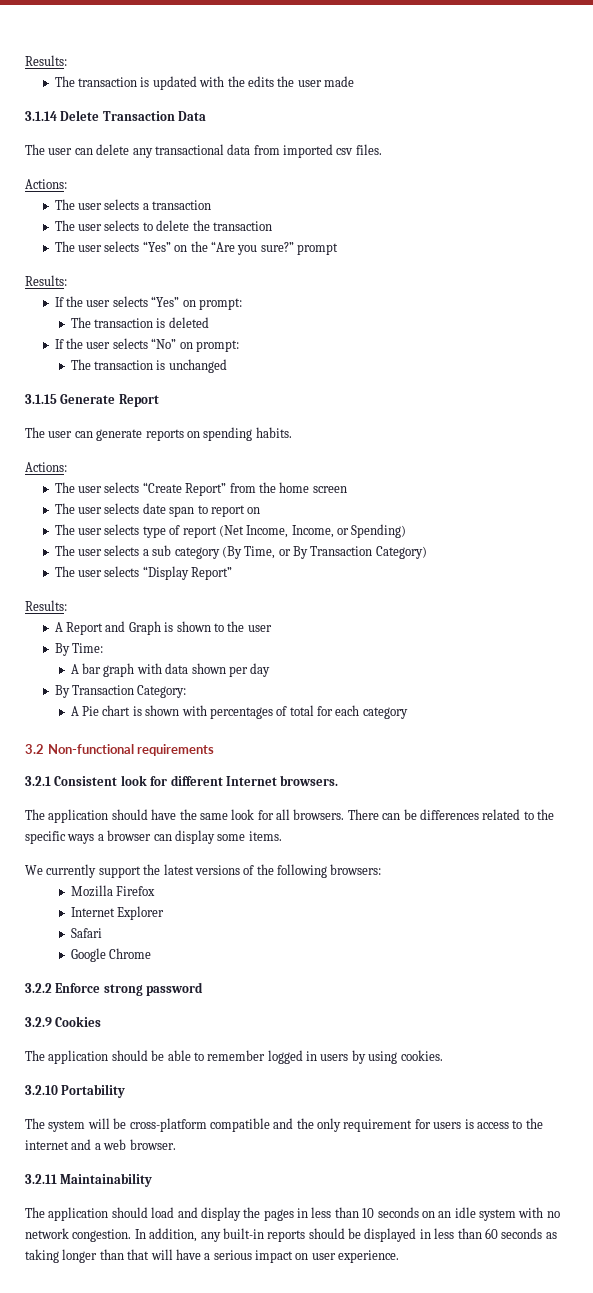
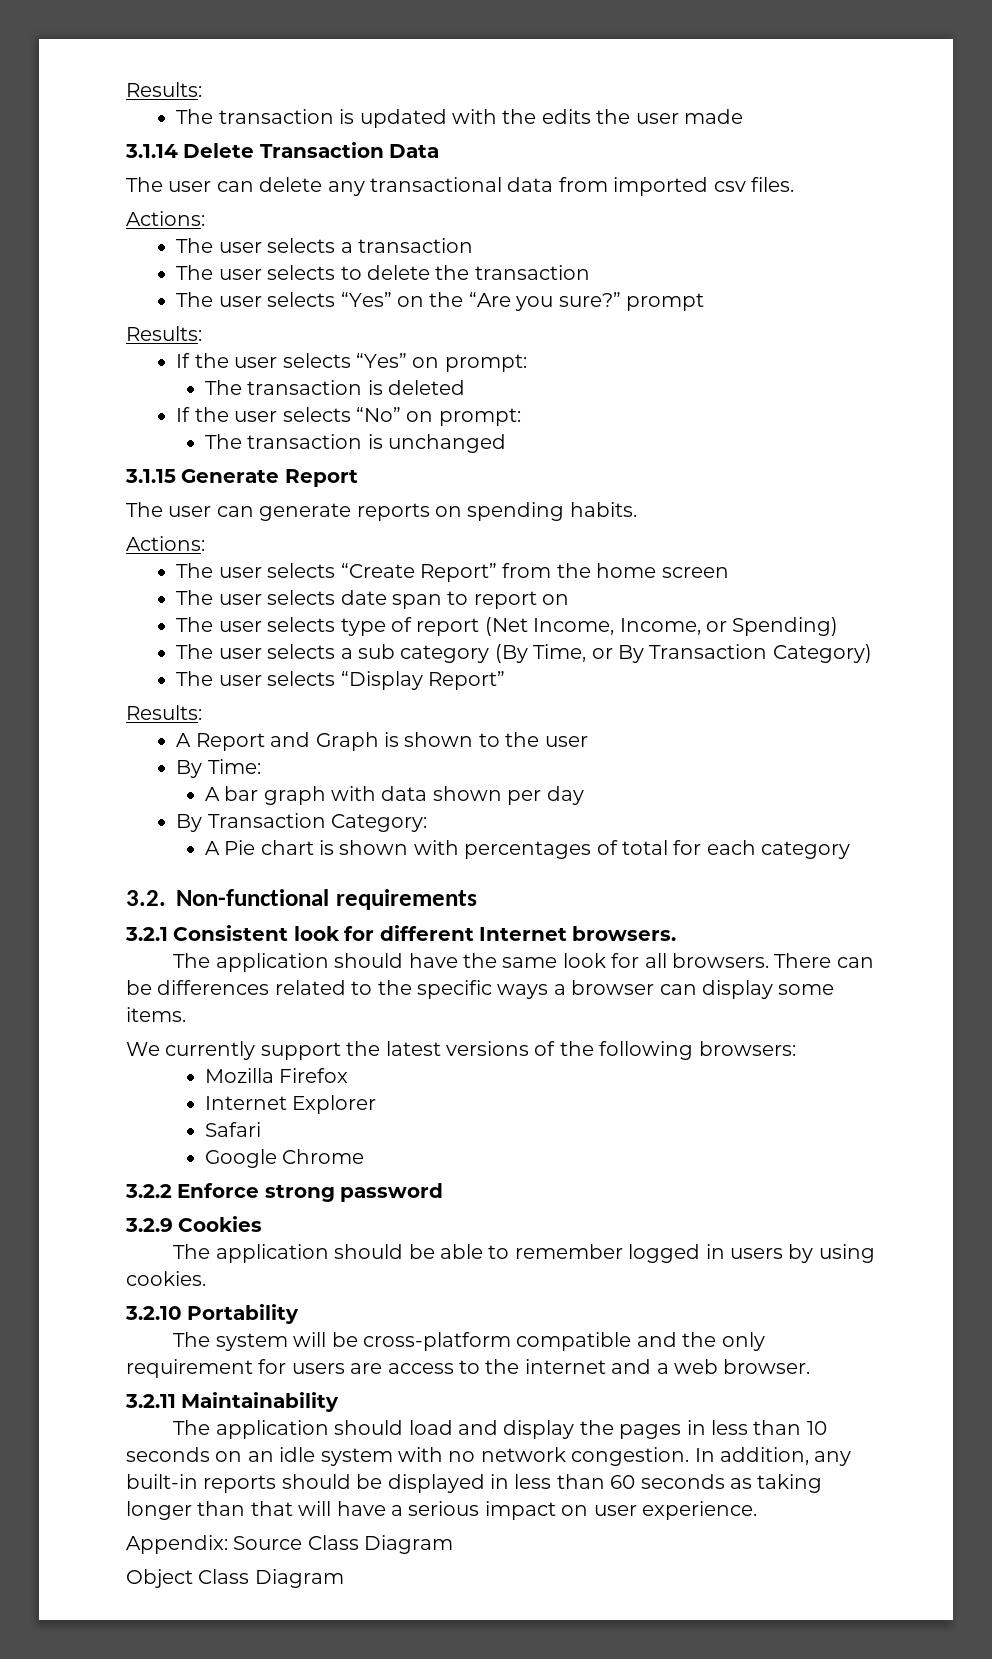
[25,744,44,754] 3.2 -> [126,890,166,906] 3.2.
[464,1119,474,1129] is -> [350,1363,383,1374] are
(400, 1256) none -> [126,1535,454,1554] [126,1569,344,1588] // Appendix: Source Class Diagram // Object Class Diagram

